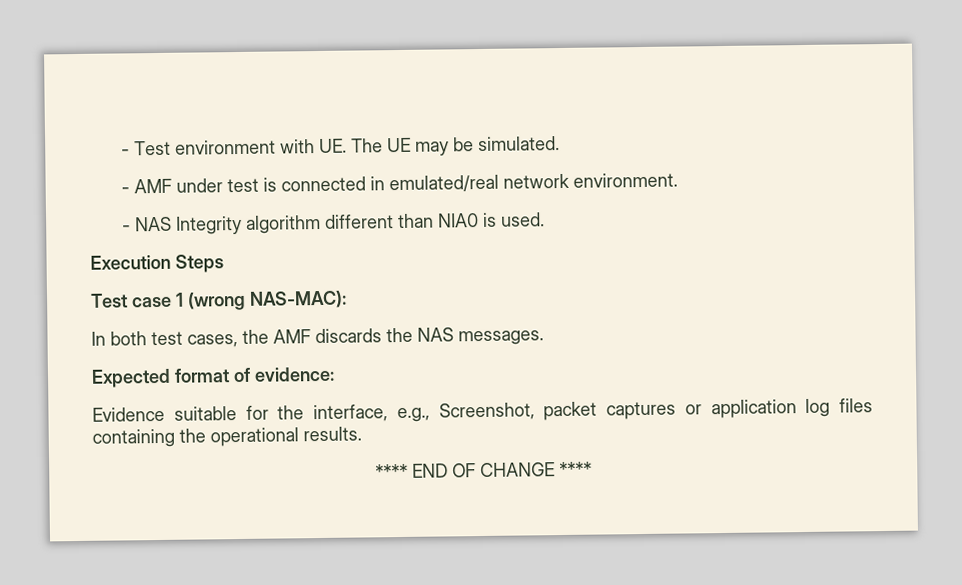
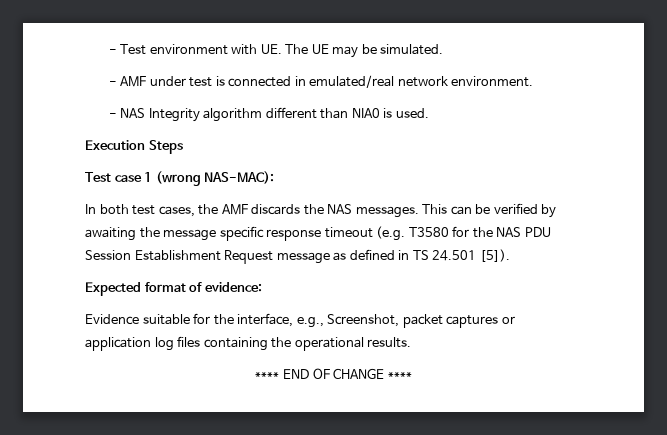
(544, 338) none -> [422,203,557,218] [85,226,551,241] [85,249,510,264] This can be verified by awaiting the message specific response timeout (e.g. T3580 for the NAS PDU Session Establishment Request message as defined in TS 24.501 [5]).

